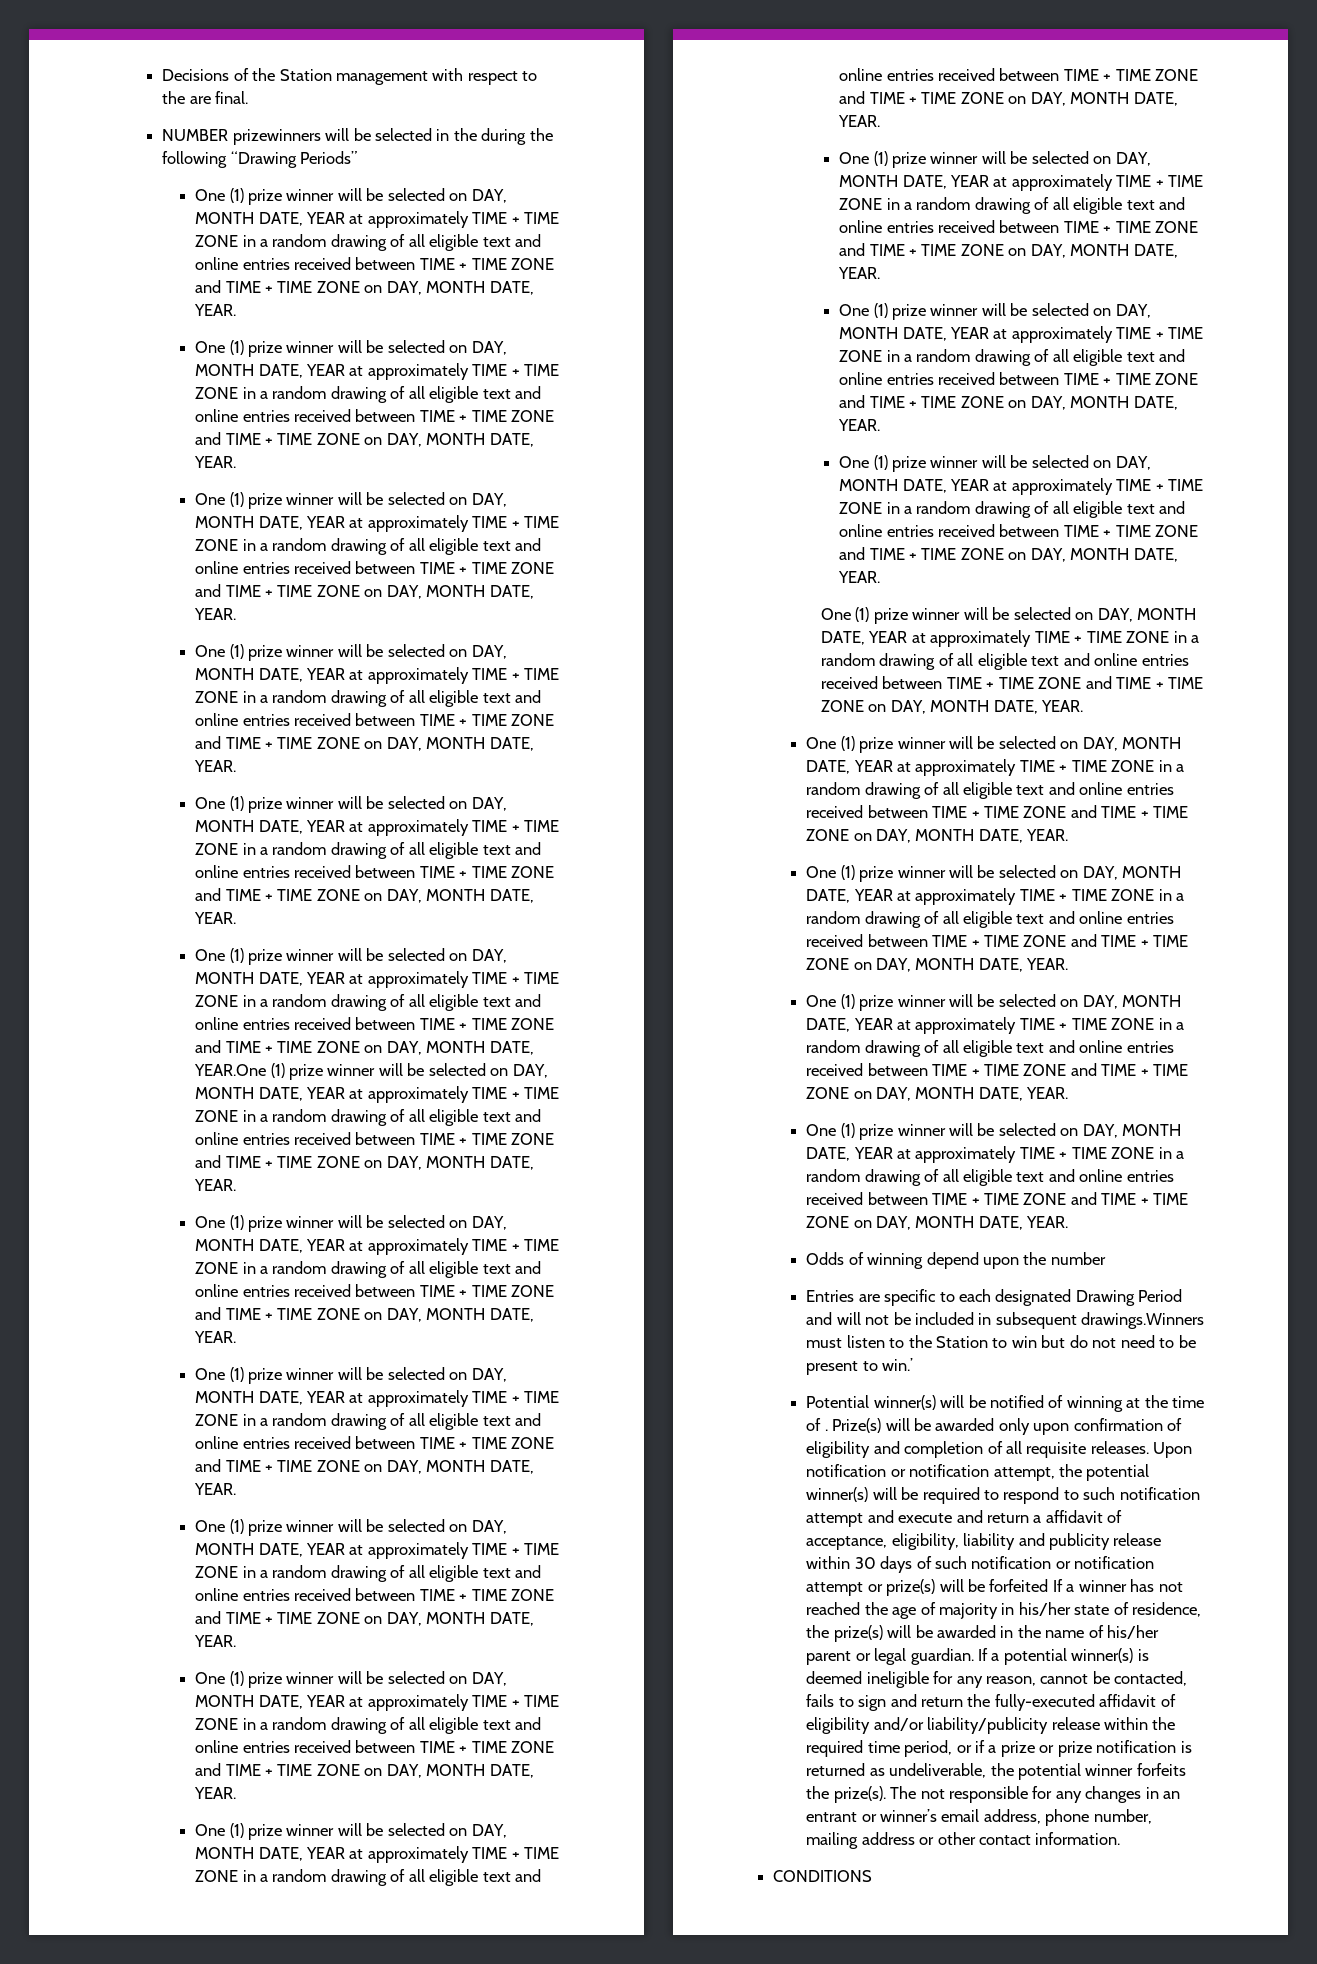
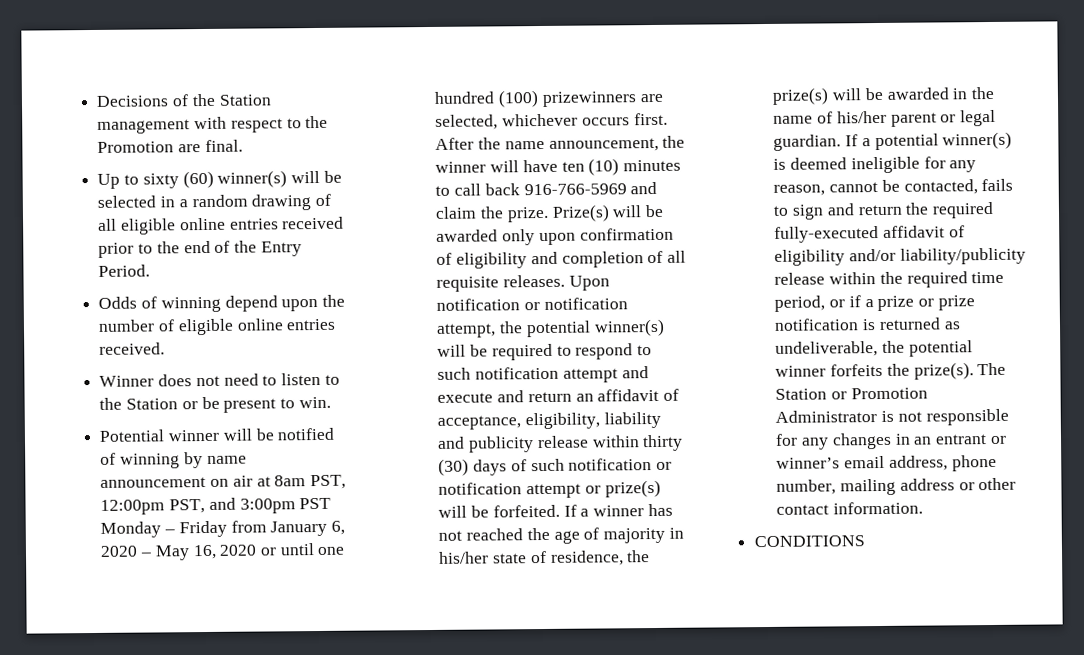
(186, 97) none -> [97,141,175,153] Promotion
[162,128,553,145] [162,151,358,168] [195,188,507,205] [195,211,560,228] [195,234,542,251] [195,257,555,270] [195,280,534,295] [194,304,237,316] [195,340,507,357] [195,363,560,380] [195,386,542,403] [195,409,555,422] [195,432,534,447] [194,456,237,468] [195,492,507,509] [195,515,560,532] [195,538,542,555] [195,561,555,574] [195,584,534,599] [194,608,237,620] [195,644,507,661] [195,667,560,684] [195,690,542,707] [195,713,555,726] [195,736,534,751] [194,760,237,772] [195,796,507,813] [195,819,560,836] [195,842,542,859] [195,865,555,878] [195,888,534,903] [194,912,237,924] [195,948,507,965] [195,971,560,988] [195,994,542,1011] [195,1017,555,1030] [195,1040,534,1055] [194,1063,548,1080] [195,1086,560,1103] [195,1109,542,1126] [195,1132,555,1145] [195,1155,534,1170] [194,1179,237,1191] [195,1215,507,1232] [195,1238,560,1255] [195,1261,542,1278] [195,1284,555,1297] [195,1307,534,1322] [194,1331,237,1343] [195,1367,507,1384] [195,1390,560,1407] [195,1413,542,1430] [195,1436,555,1449] [195,1459,534,1474] [194,1483,237,1495] [195,1519,507,1536] [195,1542,560,1559] [195,1565,542,1582] [195,1588,555,1601] [195,1611,534,1626] [194,1635,237,1647] [195,1671,507,1688] [195,1694,560,1711] [195,1717,542,1734] [195,1740,555,1753] [195,1763,534,1778] [194,1787,237,1799] [195,1823,507,1840] [195,1846,560,1863] [195,1869,542,1886] [839,68,1199,81] [839,91,1178,106] [838,115,881,127] [839,151,1151,168] [839,174,1204,191] [839,197,1186,214] [839,220,1199,233] [839,243,1178,258] [838,267,881,279] [839,303,1151,320] [839,326,1204,343] [839,349,1186,366] [839,372,1199,385] [839,395,1178,410] [838,419,881,431] [839,455,1151,472] [839,478,1204,495] [839,501,1186,518] [839,524,1199,537] [839,547,1178,562] [838,571,881,583] [820,607,1197,624] [820,630,1200,647] [820,653,1189,670] [820,676,1204,689] [820,700,1084,714] [806,736,1182,753] [806,759,1185,776] [806,782,1174,799] [806,805,1189,818] [806,829,1069,843] [806,865,1182,882] [806,888,1185,905] [806,911,1174,928] [806,934,1189,947] [806,958,1069,972] [806,994,1182,1011] [806,1017,1185,1034] [806,1040,1174,1057] [806,1063,1189,1076] [806,1087,1069,1101] [806,1123,1182,1140] [806,1146,1185,1163] [806,1169,1174,1186] [806,1192,1189,1205] [806,1216,1069,1230] NUMBER prizewinners will be selected in the during the following “Drawing Periods” // One (1) prize winner will be selected on DAY, MONTH DATE, YEAR at approximately TIME + TIME ZONE in a random drawing of all eligible text and online entries received between TIME + TIME ZONE and TIME + TIME ZONE on DAY, MONTH DATE, YEAR. // One (1) prize winner will be selected on DAY, MONTH DATE, YEAR at approximately TIME + TIME ZONE in a random drawing of all eligible text and online entries received between TIME + TIME ZONE and TIME + TIME ZONE on DAY, MONTH DATE, YEAR. // One (1) prize winner will be selected on DAY, MONTH DATE, YEAR at approximately TIME + TIME ZONE in a random drawing of all eligible text and online entries received between TIME + TIME ZONE and TIME + TIME ZONE on DAY, MONTH DATE, YEAR. // One (1) prize winner will be selected on DAY, MONTH DATE, YEAR at approximately TIME + TIME ZONE in a random drawing of all eligible text and online entries received between TIME + TIME ZONE and TIME + TIME ZONE on DAY, MONTH DATE, YEAR. // One (1) prize winner will be selected on DAY, MONTH DATE, YEAR at approximately TIME + TIME ZONE in a random drawing of all eligible text and online entries received between TIME + TIME ZONE and TIME + TIME ZONE on DAY, MONTH DATE, YEAR. // One (1) prize winner will be selected on DAY, MONTH DATE, YEAR at approximately TIME + TIME ZONE in a random drawing of all eligible text and online entries received between TIME + TIME ZONE and TIME + TIME ZONE on DAY, MONTH DATE, YEAR.One (1) prize winner will be selected on DAY, MONTH DATE, YEAR at approximately TIME + TIME ZONE in a random drawing of all eligible text and online entries received between TIME + TIME ZONE and TIME + TIME ZONE on DAY, MONTH DATE, YEAR. // One (1) prize winner will be selected on DAY, MONTH DATE, YEAR at approximately TIME + TIME ZONE in a random drawing of all eligible text and online entries received between TIME + TIME ZONE and TIME + TIME ZONE on DAY, MONTH DATE, YEAR. // One (1) prize winner will be selected on DAY, MONTH DATE, YEAR at approximately TIME + TIME ZONE in a random drawing of all eligible text and online entries received between TIME + TIME ZONE and TIME + TIME ZONE on DAY, MONTH DATE, YEAR. // One (1) prize winner will be selected on DAY, MONTH DATE, YEAR at approximately TIME + TIME ZONE in a random drawing of all eligible text and online entries received between TIME + TIME ZONE and TIME + TIME ZONE on DAY, MONTH DATE, YEAR. // One (1) prize winner will be selected on DAY, MONTH DATE, YEAR at approximately TIME + TIME ZONE in a random drawing of all eligible text and online entries received between TIME + TIME ZONE and TIME + TIME ZONE on DAY, MONTH DATE, YEAR. // One (1) prize winner will be selected on DAY, MONTH DATE, YEAR at approximately TIME + TIME ZONE in a random drawing of all eligible text and online entries received between TIME + TIME ZONE and TIME + TIME ZONE on DAY, MONTH DATE, YEAR. // One (1) prize winner will be selected on DAY, MONTH DATE, YEAR at approximately TIME + TIME ZONE in a random drawing of all eligible text and online entries received between TIME + TIME ZONE and TIME + TIME ZONE on DAY, MONTH DATE, YEAR. // One (1) prize winner will be selected on DAY, MONTH DATE, YEAR at approximately TIME + TIME ZONE in a random drawing of all eligible text and online entries received between TIME + TIME ZONE and TIME + TIME ZONE on DAY, MONTH DATE, YEAR. // One (1) prize winner will be selected on DAY, MONTH DATE, YEAR at approximately TIME + TIME ZONE in a random drawing of all eligible text and online entries received between TIME + TIME ZONE and TIME + TIME ZONE on DAY, MONTH DATE, YEAR. // One (1) prize winner will be selected on DAY, MONTH DATE, YEAR at approximately TIME + TIME ZONE in a random drawing of all eligible text and online entries received between TIME + TIME ZONE and TIME + TIME ZONE on DAY, MONTH DATE, YEAR. // One (1) prize winner will be selected on DAY, MONTH DATE, YEAR at approximately TIME + TIME ZONE in a random drawing of all eligible text and online entries received between TIME + TIME ZONE and TIME + TIME ZONE on DAY, MONTH DATE, YEAR. // One (1) prize winner will be selected on DAY, MONTH DATE, YEAR at approximately TIME + TIME ZONE in a random drawing of all eligible text and online entries received between TIME + TIME ZONE and TIME + TIME ZONE on DAY, MONTH DATE, YEAR. // One (1) prize winner will be selected on DAY, MONTH DATE, YEAR at approximately TIME + TIME ZONE in a random drawing of all eligible text and online entries received between TIME + TIME ZONE and TIME + TIME ZONE on DAY, MONTH DATE, YEAR. // One (1) prize winner will be selected on DAY, MONTH DATE, YEAR at approximately TIME + TIME ZONE in a random drawing of all eligible text and online entries received between TIME + TIME ZONE and TIME + TIME ZONE on DAY, MONTH DATE, YEAR. -> [97,170,342,189] [97,193,331,211] [98,216,345,235] [98,240,302,258] [98,264,151,277] Up to sixty (60) winner(s) will be selected in a random drawing of all eligible online entries received prior to the end of the Entry Period.
[806,1289,1183,1306] [806,1312,1205,1329] [806,1335,1175,1348] // Entries are specific to each designated Drawing Period and will not be included in subsequent drawings.Winners must listen to the Station to win but do not need to -> [158,318,337,336] [99,342,166,355] [99,372,340,387] [99,397,198,410] of eligible online entries received. // Winner does not need to listen to the Station or
[882,1358,914,1371] win.’ -> [298,396,331,409] win.
[873,1395,936,1410] winner(s) -> [168,429,220,442] winner
[1126,1395,1205,1408] [806,1418,828,1431] at the time of . -> [183,452,247,469] [100,474,346,490] [100,497,332,515] [100,520,345,538] [100,543,346,561] [434,90,663,108] [435,112,668,130] [435,135,686,152] [435,158,681,176] [435,181,658,196] [435,206,549,223] by name announcement on air at 8am PST, 12:00pm PST, and 3:00pm PST Monday – Friday from January 6, 2020 – May 16, 2020 or until one hundred (100) prizewinners are selected, whichever occurs first. After the name announcement, the winner will have ten (10) minutes to call back 916-766-5969 and claim the prize.
[1033,1515,1042,1523] a -> [575,393,594,402] an
[854,1557,876,1569] 30 -> [642,434,684,452] [438,458,470,476] thirty (30)
[989,1579,1049,1592] forfeited -> [492,504,560,518] forfeited.
(991, 1700) none -> [931,201,994,219] required
(917, 1792) none -> [775,387,928,400] [775,410,895,423] Station or Promotion Administrator is

